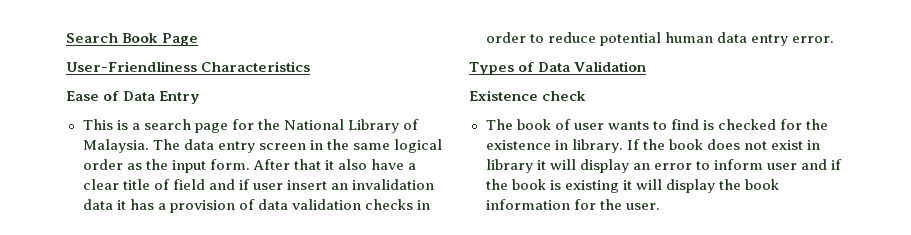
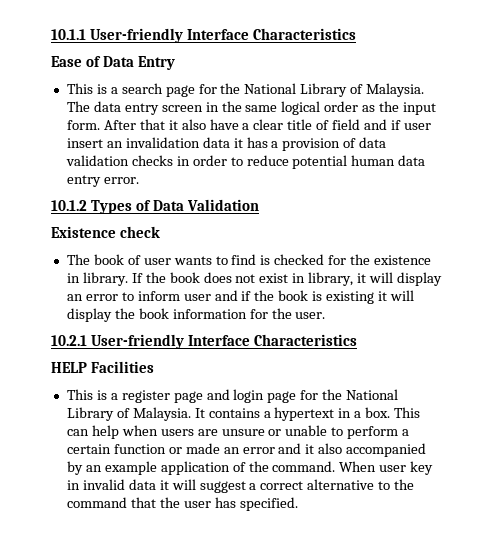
[66,33,199,46] [66,61,197,72] Search Book Page // User-Friendliness -> [51,28,249,43] 10.1.1 User-friendly Interface
(834, 39) none -> [51,200,87,211] 10.1.2
[485,159,533,173] library -> [308,272,354,286] library,
(660, 206) none -> [51,334,357,349] [51,361,154,373] [66,389,399,403] [66,407,421,421] [66,425,410,439] [66,443,427,457] [66,461,434,475] [66,479,415,493] [66,497,298,511] // 10.2.1 User-friendly Interface Characteristics // HELP Facilities // This is a register page and login page for the National Library of Malaysia. It contains a hypertext in a box. This can help when users are unsure or unable to perform a certain function or made an error and it also accompanied by an example application of the command. When user key in invalid data it will suggest a correct alternative to the command that the user has specified.

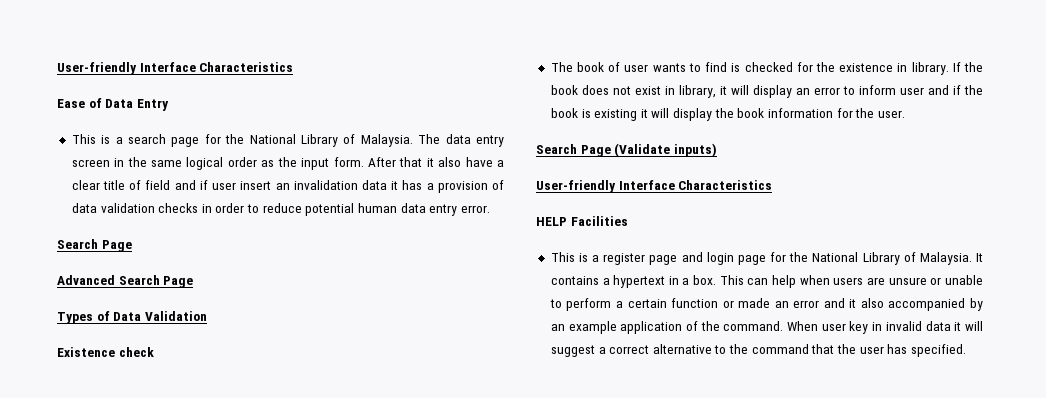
[51,29,86,40] 10.1.1 -> (57, 68) none
[51,200,87,211] 10.1.2 -> [57,239,132,252] [57,275,194,288] Search Page // Advanced Search Page //
[51,335,87,346] 10.2.1 -> [536,143,717,157] Search Page (Validate inputs) //

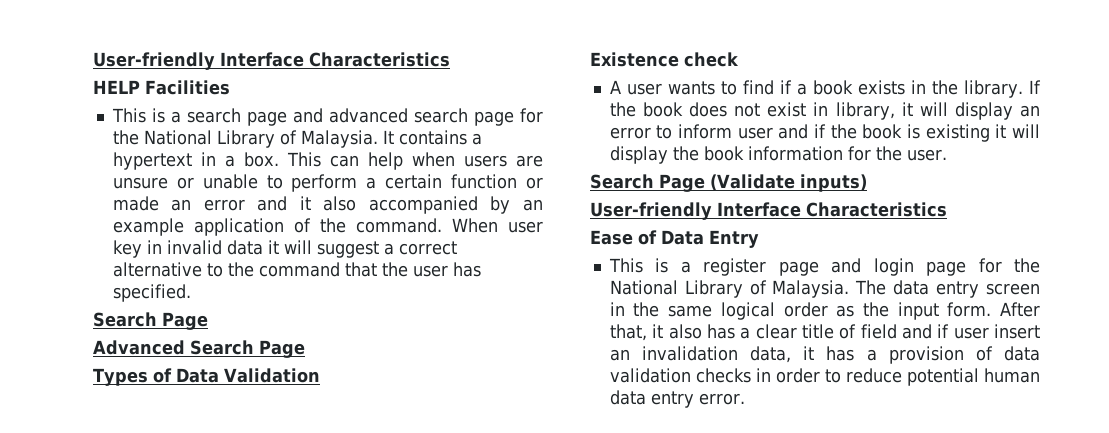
[57,62,294,75] [57,98,169,111] [71,134,504,147] [71,157,505,170] [71,180,504,193] [71,203,490,216] [57,239,132,252] [57,275,194,288] [57,311,207,324] [57,347,154,357] [550,62,983,75] [550,85,983,98] [550,108,905,121] [536,143,717,157] [536,180,773,193] User-friendly Interface Characteristics // Ease of Data Entry // This is a search page for the National Library of Malaysia. The data entry screen in the same logical order as the input form. After that it also have a clear title of field and if user insert an invalidation data it has a provision of data validation checks in order to reduce potential human data entry error. // Search Page // Advanced Search Page // Types of Data Validation // Existence check // The book of user wants to find is checked for the existence in library. If the book does not exist in library, it will display an error to inform user and if the book is existing it will display the book information for the user. // Search Page (Validate inputs) // User-friendly Interface Characteristics -> [93,52,450,70] User-friendly Interface Characteristics
[603,252,734,265] register page and login -> [186,108,468,126] search page and advanced search
(966, 350) none -> [93,312,208,330] [93,340,305,358] [93,368,320,386] [590,52,739,67] [609,80,1041,98] [609,102,1040,120] [609,124,1040,142] [609,146,947,164] [590,174,867,192] [590,202,947,220] [590,230,759,248] [608,258,1040,276] [609,280,1040,298] [609,302,1040,320] [609,324,1040,341] [609,346,1040,364] [609,368,1040,386] [609,390,745,408] // Search Page // Advanced Search Page // Types of Data Validation // Existence check // A user wants to find if a book exists in the library. If the book does not exist in library, it will display an error to inform user and if the book is existing it will display the book information for the user. // Search Page (Validate inputs) // User-friendly Interface Characteristics // Ease of Data Entry // This is a register page and login page for the National Library of Malaysia. The data entry screen in the same logical order as the input form. After that, it also has a clear title of field and if user insert an invalidation data, it has a provision of data validation checks in order to reduce potential human data entry error.

